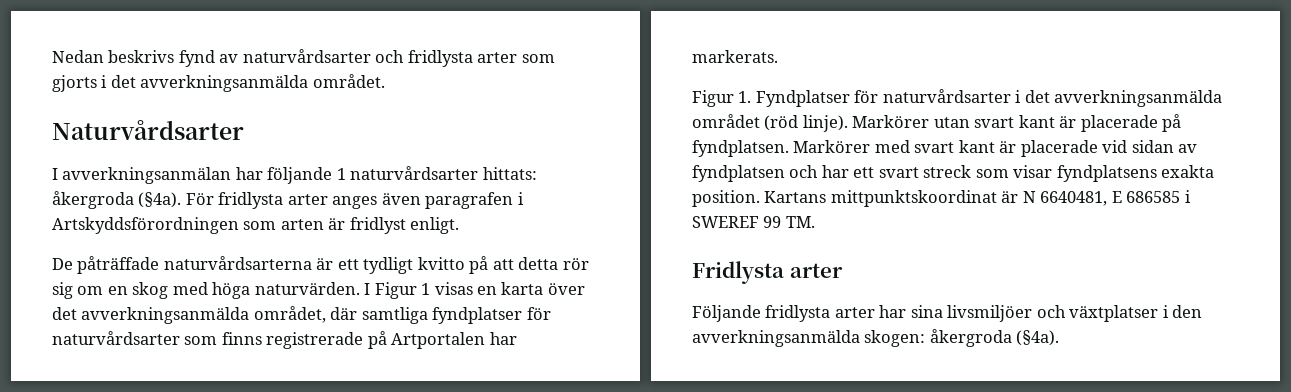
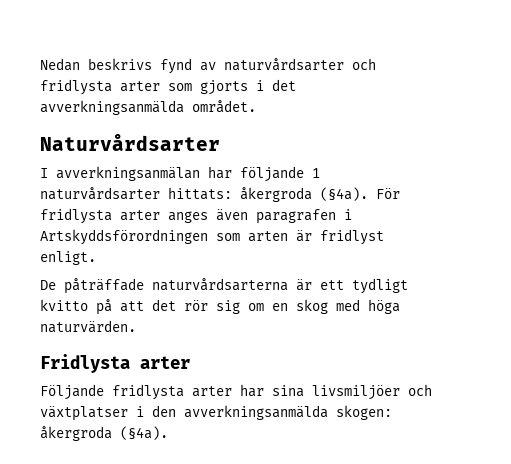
[518,257,559,270] detta -> [152,299,176,311] det
[364,282,585,299] [52,306,551,324] [52,331,517,349] [692,50,778,63] [692,89,1223,107] [692,114,1182,132] [692,140,1198,157] [692,165,1215,182] [692,190,1191,207] [692,216,815,228] I Figur 1 visas en karta över det avverkningsanmälda området, där samtliga fyndplatser för naturvårdsarter som finns registrerade på Artportalen har markerats. // Figur 1. Fyndplatser för naturvårdsarter i det avverkningsanmälda området (röd linje). Markörer utan svart kant är placerade på fyndplatsen. Markörer med svart kant är placerade vid sidan av fyndplatsen och har ett svart streck som visar fyndplatsens exakta position. Kartans mittpunktskoordinat är N 6640481, E 686585 i SWEREF 99 TM. -> (136, 326) none

